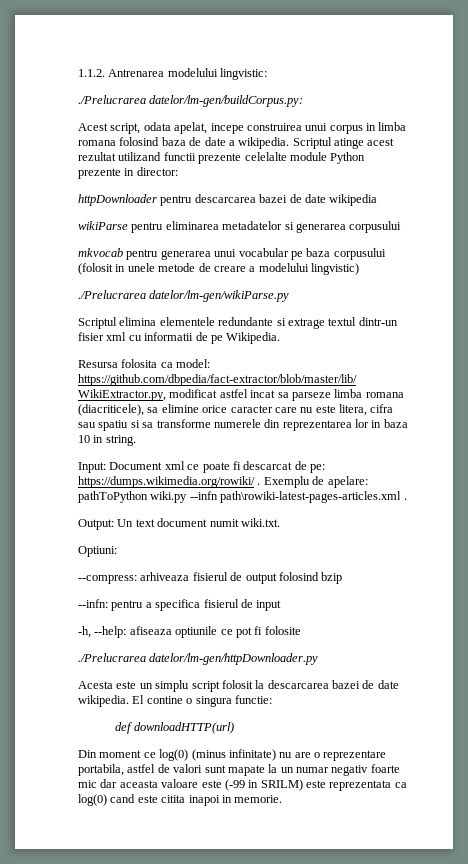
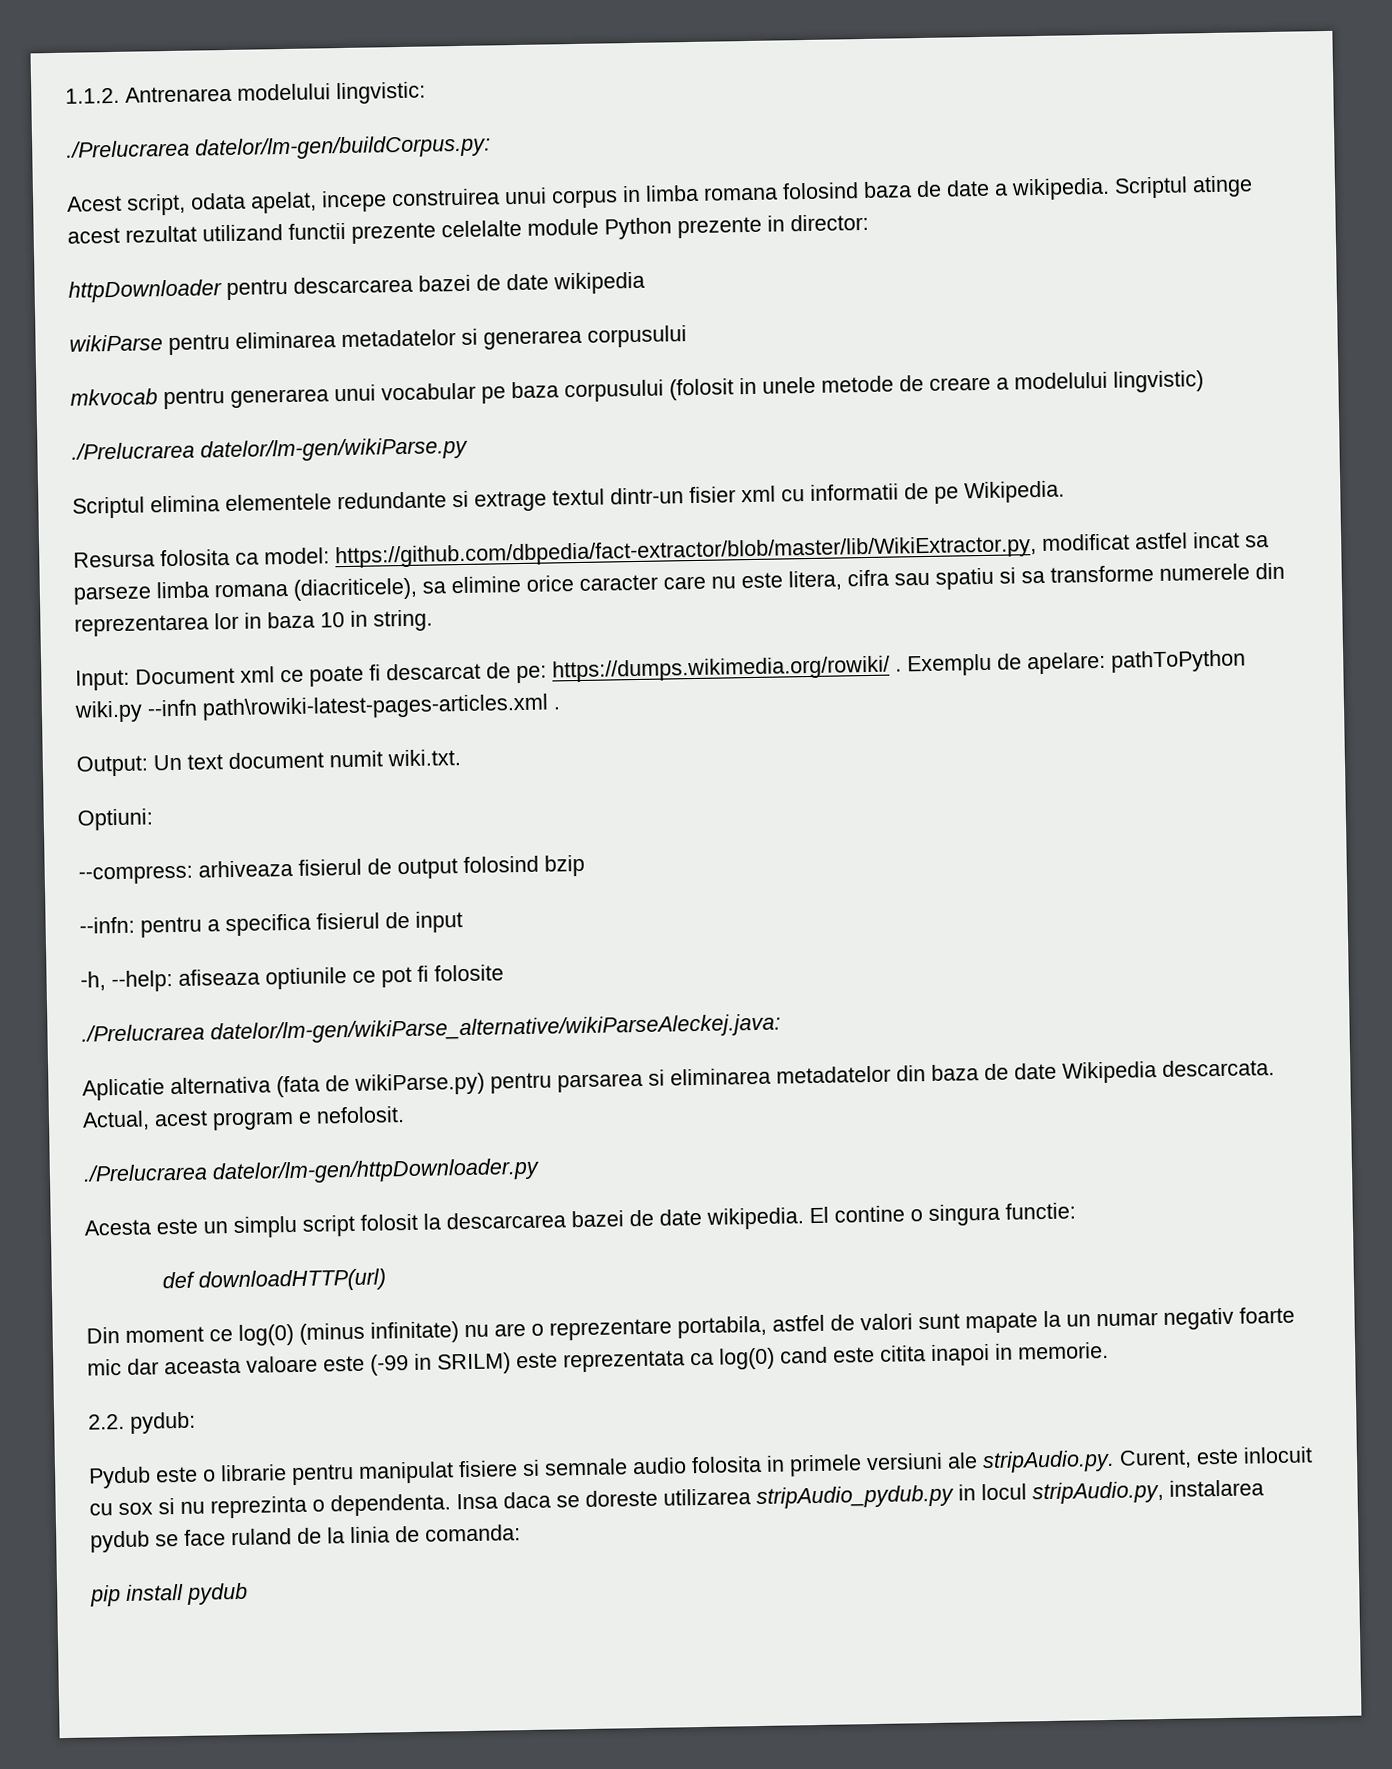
(301, 630) none -> [81,1013,781,1045] [82,1059,1275,1101] [82,1106,405,1131] // ./Prelucrarea datelor/lm-gen/wikiParse_alternative/wikiParseAleckej.java: // Aplicatie alternativa (fata de wikiParse.py) pentru parsarea si eliminarea metadatelor din baza de date Wikipedia descarcata. Actual, acest program e nefolosit.
(283, 799) none -> [88,1411,196,1434] [88,1446,1313,1489] [89,1479,1264,1519] [90,1524,521,1553] [90,1582,248,1607] // 2.2. pydub: // Pydub este o librarie pentru manipulat fisiere si semnale audio folosita in primele versiuni ale stripAudio.py. Curent, este inlocuit cu sox si nu reprezinta o dependenta. Insa daca se doreste utilizarea stripAudio_pydub.py in locul stripAudio.py, instalarea pydub se face ruland de la linia de comanda: // pip install pydub

